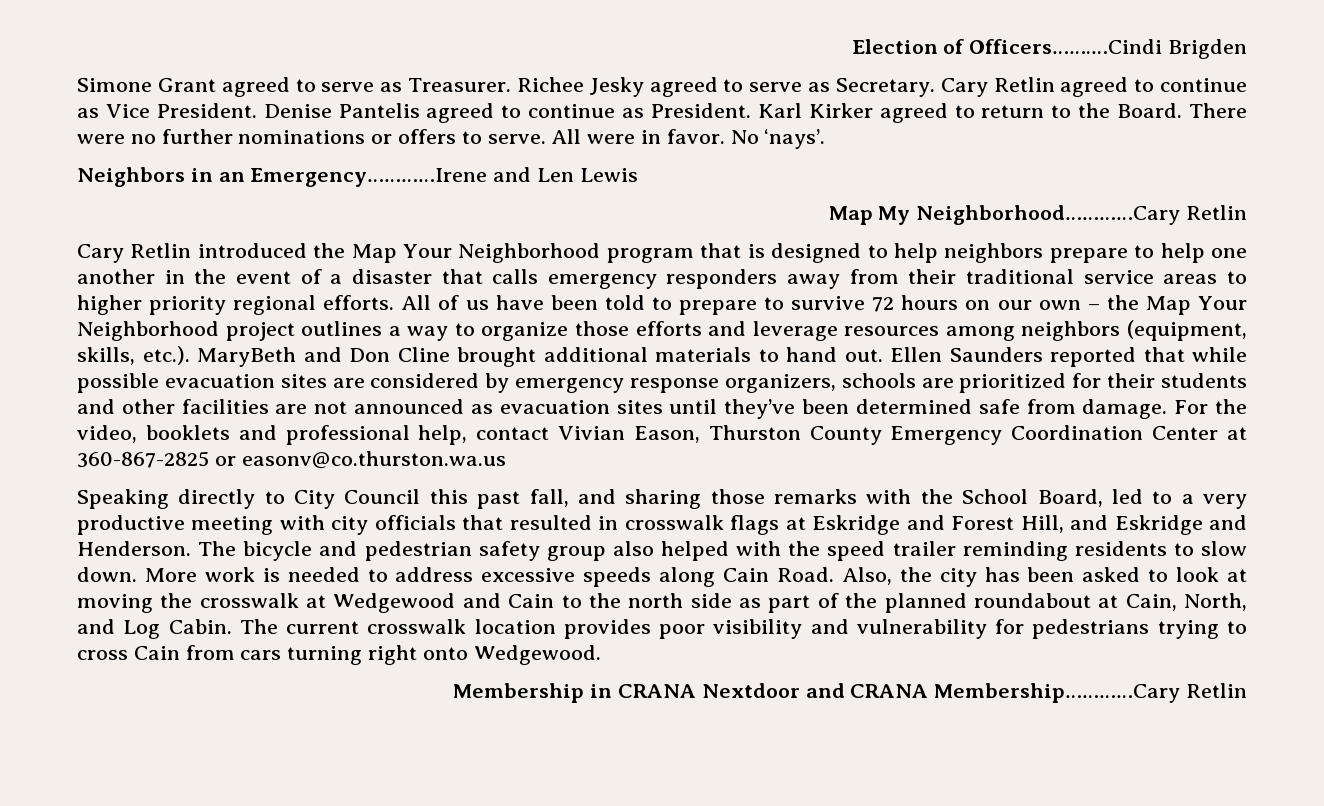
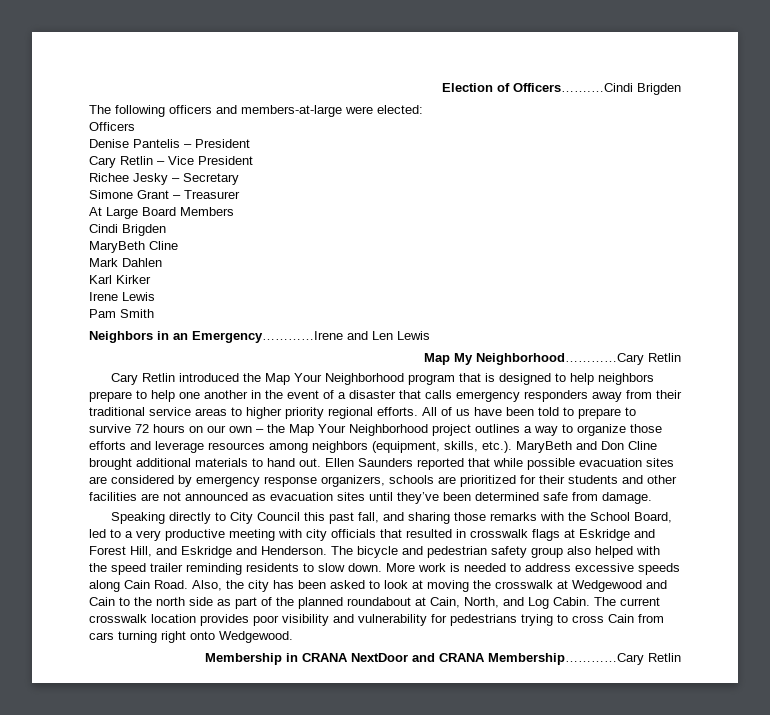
[77,77,1247,97] [77,103,1248,123] [77,129,826,149] Simone Grant agreed to serve as Treasurer. Richee Jesky agreed to serve as Secretary. Cary Retlin agreed to continue as Vice President. Denise Pantelis agreed to continue as President. Karl Kirker agreed to return to the Board. There were no further nominations or offers to serve. All were in favor. No ‘nays’. -> [89,105,423,117] [89,122,135,131] [89,139,250,148] [89,156,253,168] [89,173,239,185] [89,190,240,199] [89,207,234,219] [89,224,166,236] [89,241,178,253] [89,258,162,267] [89,275,151,284] [89,292,155,301] [89,309,154,318] The following officers and members-at-large were elected: // Officers // Denise Pantelis – President // Cary Retlin – Vice President // Richee Jesky – Secretary // Simone Grant – Treasurer // At Large Board Members // Cindi Brigden // MaryBeth Cline // Mark Dahlen // Karl Kirker // Irene Lewis // Pam Smith
[1174,399,1247,414] [77,425,1247,445] [77,451,506,469] For the video, booklets and professional help, contact Vivian Eason, Thurston County Emergency Coordination Center at 360-867-2825 or easonv@co.thurston.wa.us -> (652, 498) none
[701,683,800,698] Nextdoor -> [351,653,408,662] NextDoor

